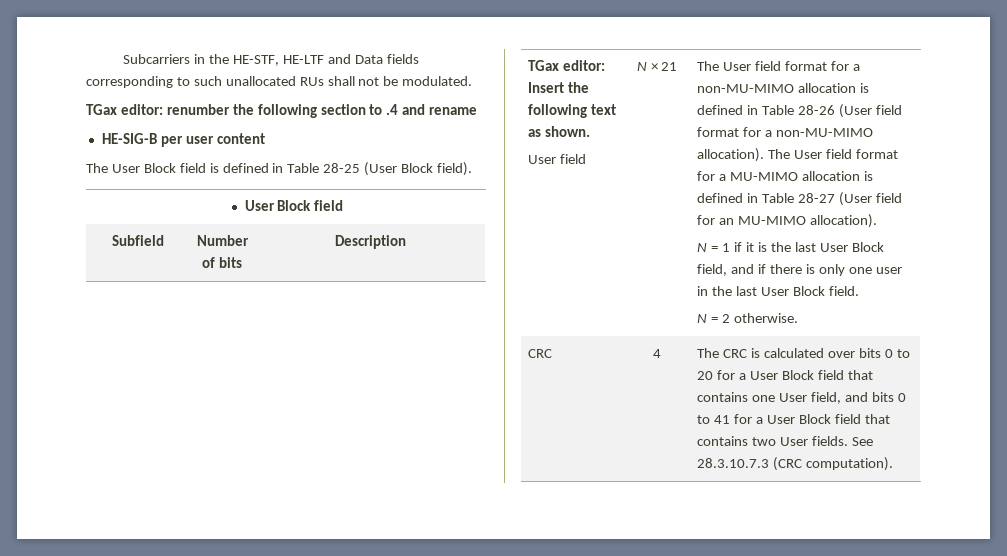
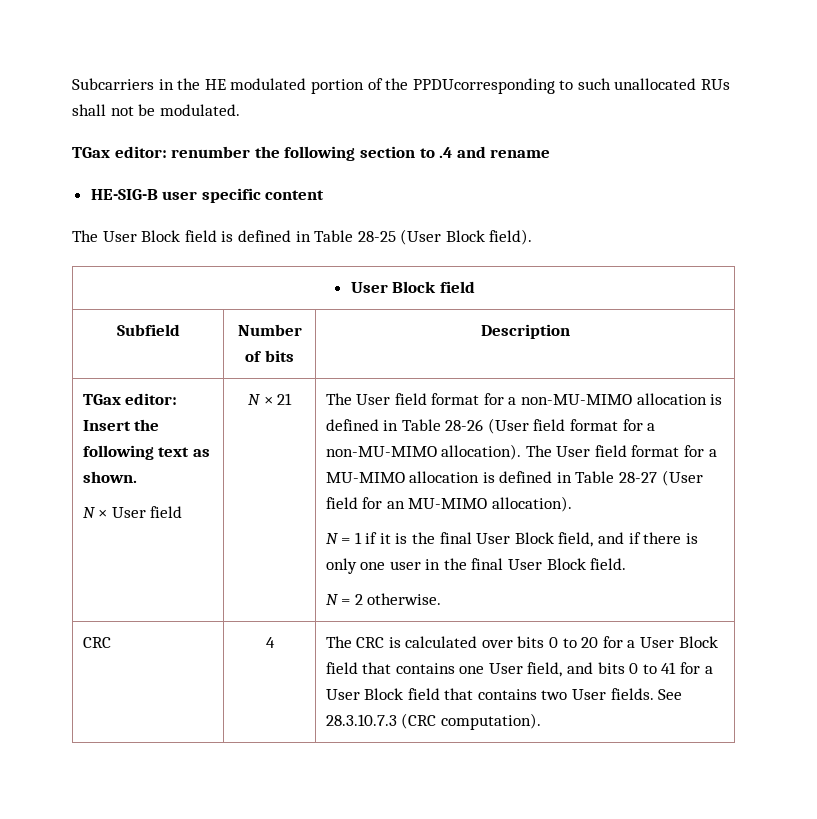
[233,54,419,66] [86,76,173,88] HE-STF, HE-LTF and Data fields corresponding -> [204,78,555,94] HE modulated portion of the PPDUcorresponding
[160,136,214,147] per user -> [162,188,261,203] user specific
(591, 131) none -> [82,507,108,518] N ×
[794,242,816,252] last -> [439,532,472,544] final
[736,286,758,296] last -> [471,558,504,570] final

